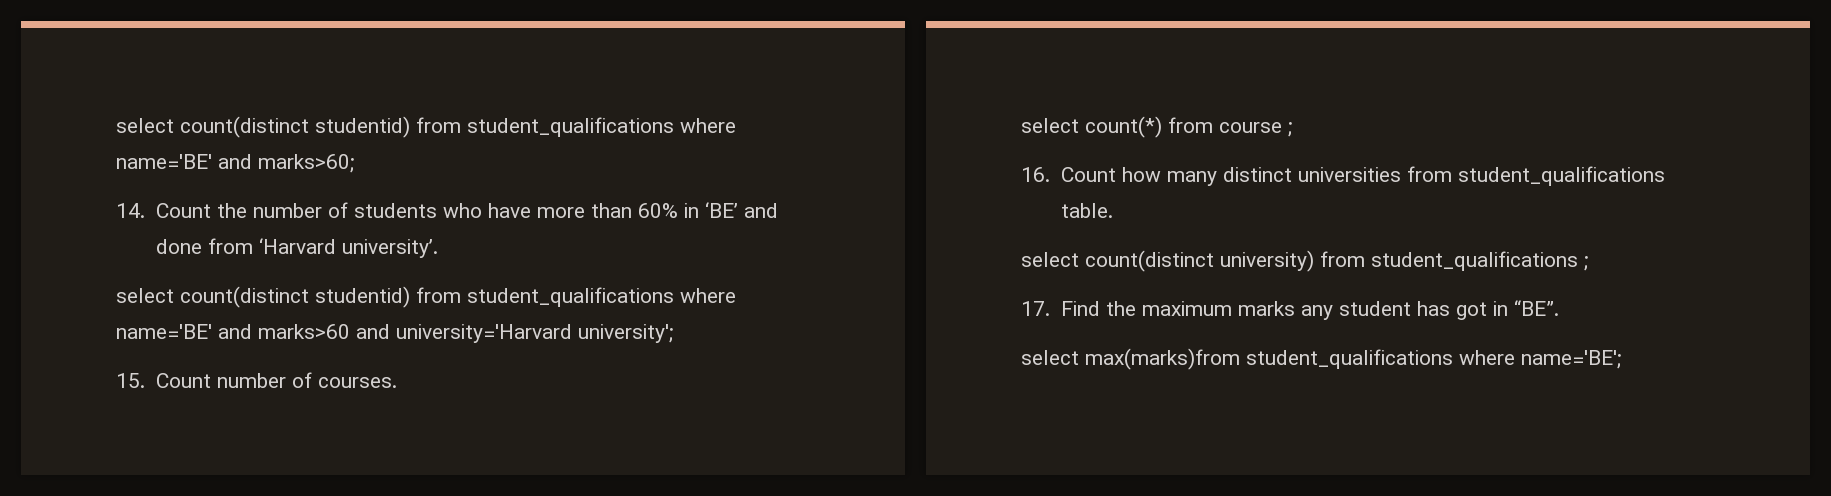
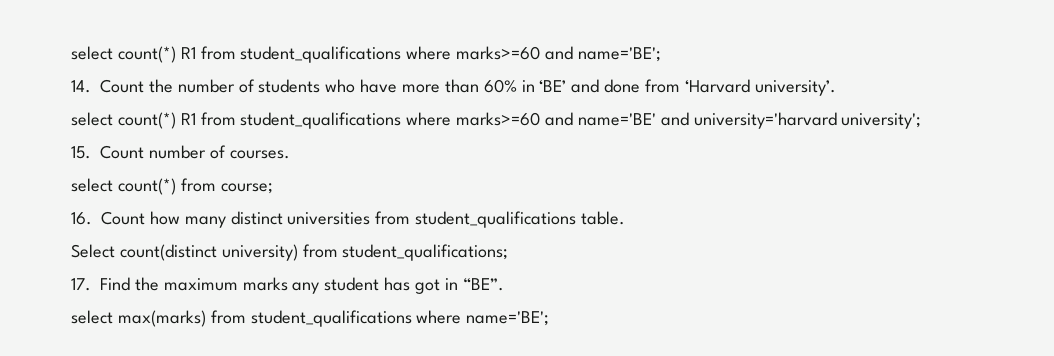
[116,116,736,138] [116,154,354,173] select count(distinct studentid) from student_qualifications where name='BE' and marks>60; -> [71,46,661,63] select count(*) R1 from student_qualifications where marks>=60 and name='BE';
[180,286,736,308] [116,324,572,343] count(distinct studentid) from student_qualifications where name='BE' and marks>60 and university='Harvard -> [117,112,837,129] count(*) R1 from student_qualifications where marks>=60 and name='BE' and university='harvard
[1219,122,1292,137] course ; -> [220,183,273,194] course;
[1021,252,1079,267] select -> [71,244,115,258] Select
[1371,251,1588,271] student_qualifications ; -> [342,244,509,261] student_qualifications;
[1085,348,1240,370] max(marks)from -> [117,310,246,327] max(marks) from

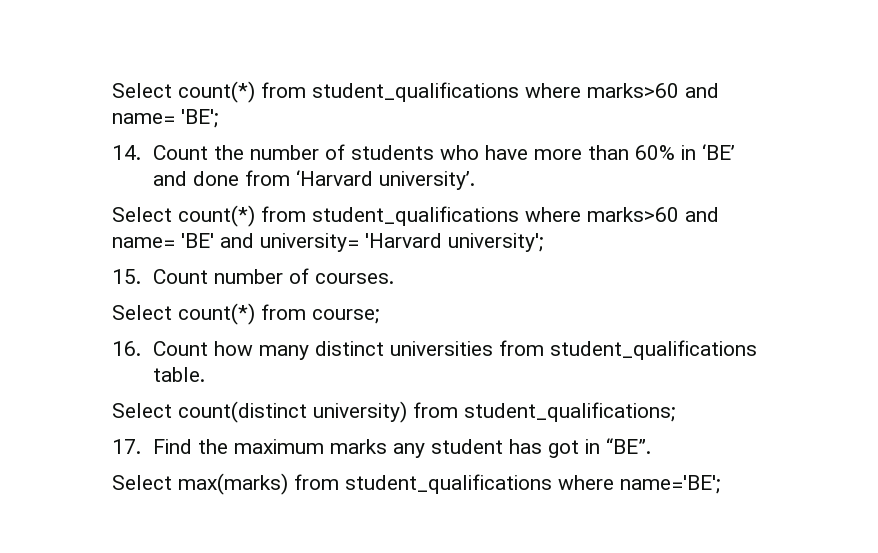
[71,46,661,63] select count(*) R1 from student_qualifications where marks>=60 and name='BE'; -> [112,81,719,103] [112,109,218,128] Select count(*) from student_qualifications where marks>60 and name= 'BE';
[71,112,837,129] select count(*) R1 from student_qualifications where marks>=60 and name='BE' and university='harvard -> [112,205,719,227] [112,233,442,252] Select count(*) from student_qualifications where marks>60 and name= 'BE' and university= 'Harvard
[71,178,113,192] select -> [112,305,172,320] Select
[71,310,113,324] select -> [112,475,172,490] Select

